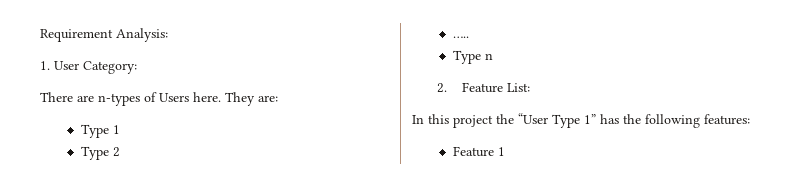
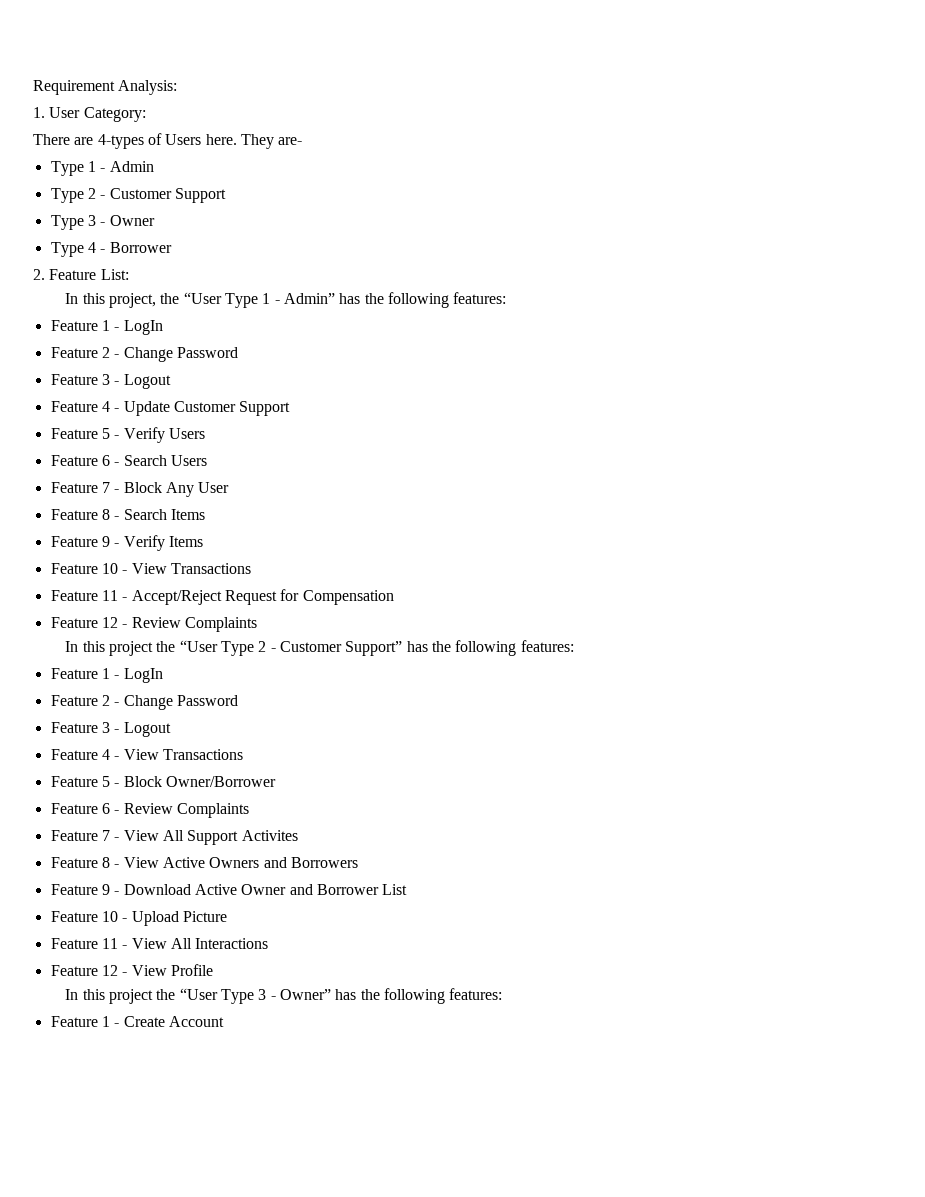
[98,93,140,106] n-types -> [97,134,144,149] 4-types
[258,95,278,102] [80,124,120,138] [80,146,120,160] [452,36,469,38] [452,50,493,64] [437,82,531,93] [412,113,750,128] [452,146,505,157] are: // Type 1 // Type 2 // ….. // Type n // 2. Feature List: // In this project the “User Type 1” has the following features: // Feature 1 -> [278,137,303,145] [50,161,154,176] [50,188,226,203] [50,215,155,230] [50,242,172,257] [33,269,129,280] [65,292,507,308] [50,320,163,335] [50,347,238,362] [50,374,171,389] [50,401,291,416] [50,427,205,443] [50,455,207,466] [50,482,230,497] [50,509,205,520] [50,535,203,551] [50,563,251,574] [50,589,394,605] [50,617,257,632] [65,640,574,656] [50,668,163,683] [50,695,238,710] [50,722,171,737] [50,749,243,760] [50,776,276,787] [50,803,249,818] [50,830,298,845] [50,857,358,868] [50,884,408,895] [50,911,227,926] [50,938,269,949] [50,964,213,976] [65,988,503,1004] [50,1016,224,1027] are- // Type 1 - Admin // Type 2 - Customer Support // Type 3 - Owner // Type 4 - Borrower // 2. Feature List: // In this project, the “User Type 1 - Admin” has the following features: // Feature 1 - LogIn // Feature 2 - Change Password // Feature 3 - Logout // Feature 4 - Update Customer Support // Feature 5 - Verify Users // Feature 6 - Search Users // Feature 7 - Block Any User // Feature 8 - Search Items // Feature 9 - Verify Items // Feature 10 - View Transactions // Feature 11 - Accept/Reject Request for Compensation // Feature 12 - Review Complaints // In this project the “User Type 2 - Customer Support” has the following features: // Feature 1 - LogIn // Feature 2 - Change Password // Feature 3 - Logout // Feature 4 - View Transactions // Feature 5 - Block Owner/Borrower // Feature 6 - Review Complaints // Feature 7 - View All Support Activites // Feature 8 - View Active Owners and Borrowers // Feature 9 - Download Active Owner and Borrower List // Feature 10 - Upload Picture // Feature 11 - View All Interactions // Feature 12 - View Profile // In this project the “User Type 3 - Owner” has the following features: // Feature 1 - Create Account

